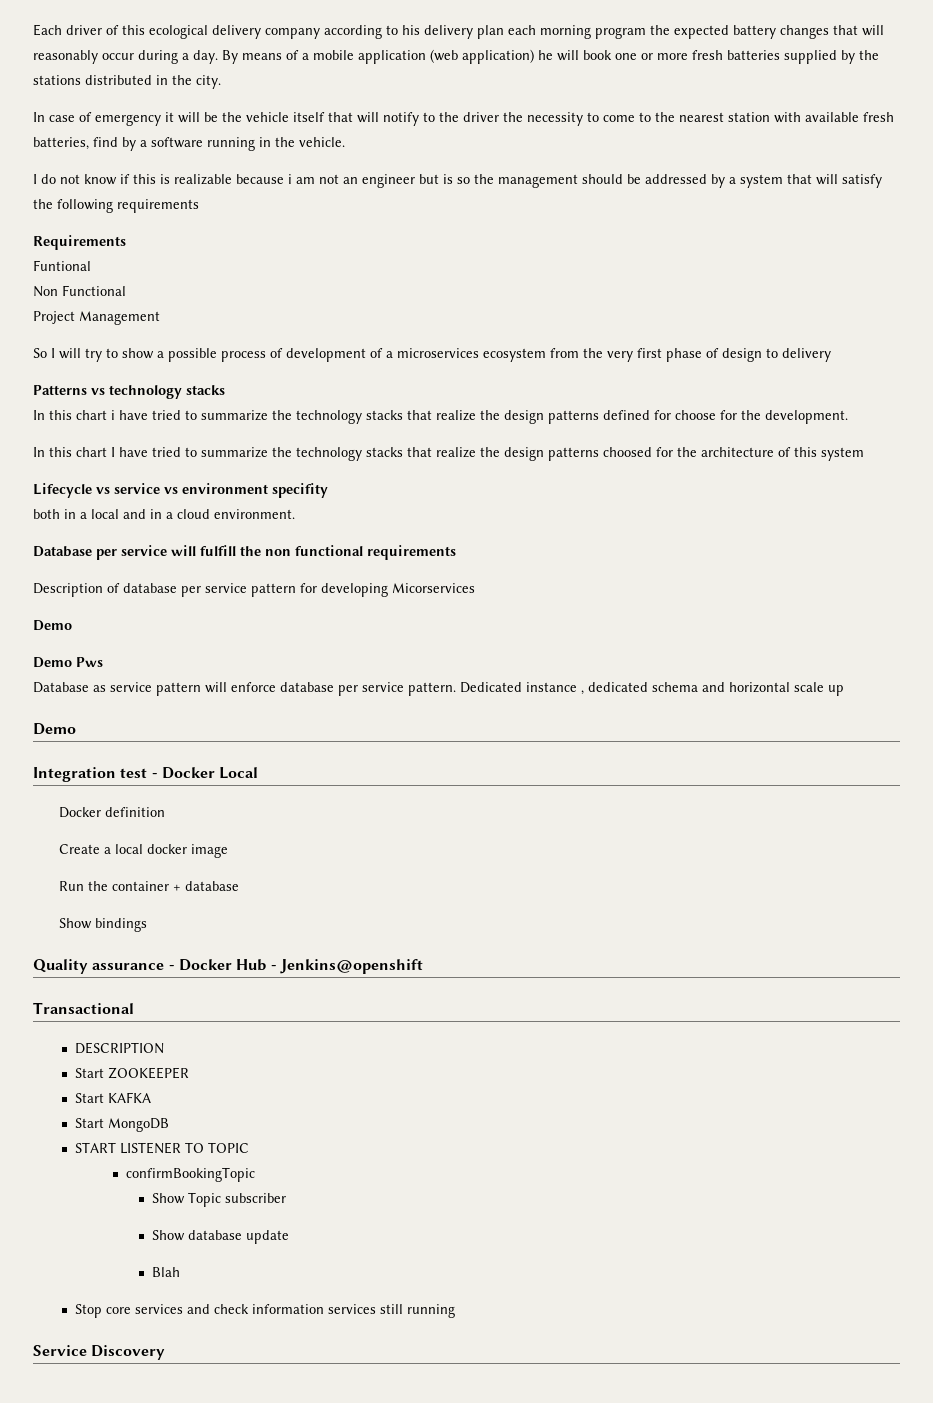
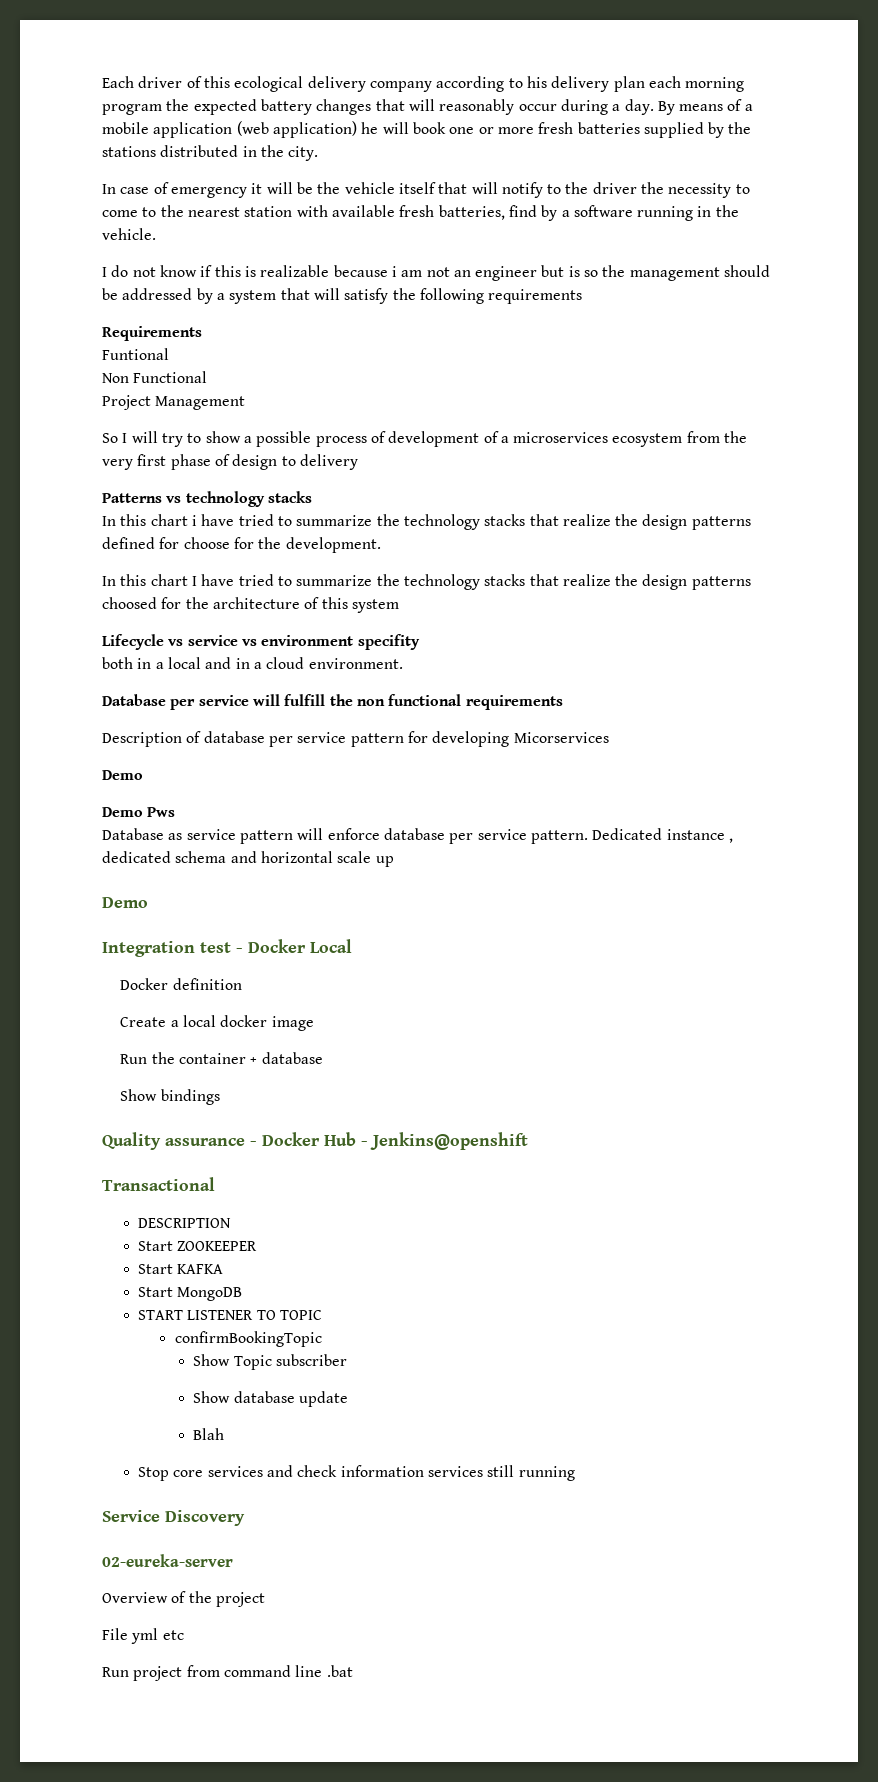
(166, 1352) none -> [102,1554,233,1567] [102,1591,265,1607] [102,1628,184,1644] [102,1665,353,1681] // 02-eureka-server // Overview of the project // File yml etc // Run project from command line .bat

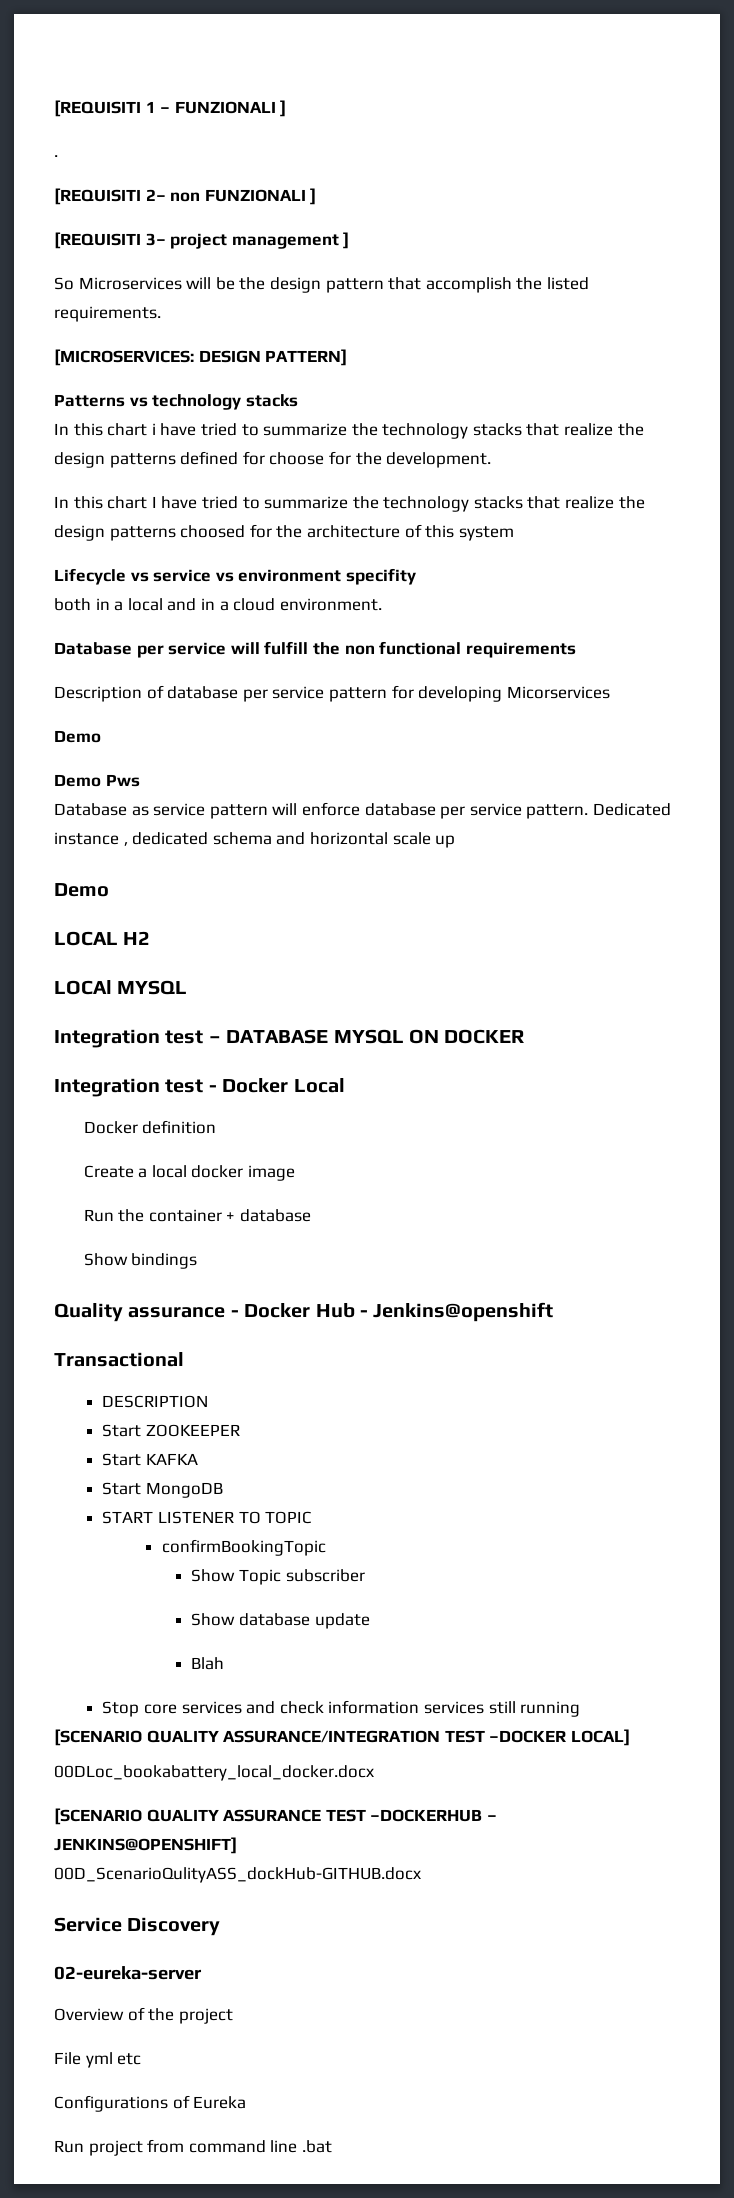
[102,76,745,92] [102,99,753,115] [102,121,752,138] [102,145,319,161] [102,182,750,198] [102,205,739,221] [102,228,156,240] [102,265,771,281] [102,288,583,304] [102,326,202,341] [102,348,169,360] [102,371,208,383] [102,395,246,410] [102,431,748,447] [102,454,358,470] Each driver of this ecological delivery company according to his delivery plan each morning program the expected battery changes that will reasonably occur during a day. By means of a mobile application (web application) he will book one or more fresh batteries supplied by the stations distributed in the city. // In case of emergency it will be the vehicle itself that will notify to the driver the necessity to come to the nearest station with available fresh batteries, find by a software running in the vehicle. // I do not know if this is realizable because i am not an engineer but is so the management should be addressed by a system that will satisfy the following requirements // Requirements // Funtional // Non Functional // Project Management // So I will try to show a possible process of development of a microservices ecosystem from the very first phase of design to delivery -> [54,100,287,117] [54,155,58,157] [54,188,317,205] [54,232,350,249] [54,277,589,293] [54,306,161,322] [54,349,348,366] [REQUISITI 1 – FUNZIONALI ] // . // [REQUISITI 2– non FUNZIONALI ] // [REQUISITI 3– project management ] // So Microservices will be the design pattern that accomplish the listed requirements. // [MICROSERVICES: DESIGN PATTERN]
(148, 902) none -> [54,931,151,946] [54,980,188,995] [54,1029,525,1048] // LOCAL H2 // LOCAl MYSQL // Integration test – DATABASE MYSQL ON DOCKER
(575, 1473) none -> [54,1729,630,1746] [54,1765,374,1781] [54,1808,497,1825] [54,1837,237,1854] [54,1867,421,1883] // [SCENARIO QUALITY ASSURANCE/INTEGRATION TEST –DOCKER LOCAL] // 00DLoc_bookabattery_local_docker.docx // [SCENARIO QUALITY ASSURANCE TEST –DOCKERHUB – JENKINS@OPENSHIFT] // 00D_ScenarioQulityASS_dockHub-GITHUB.docx
(184, 1635) none -> [54,2095,247,2112] // Configurations of Eureka

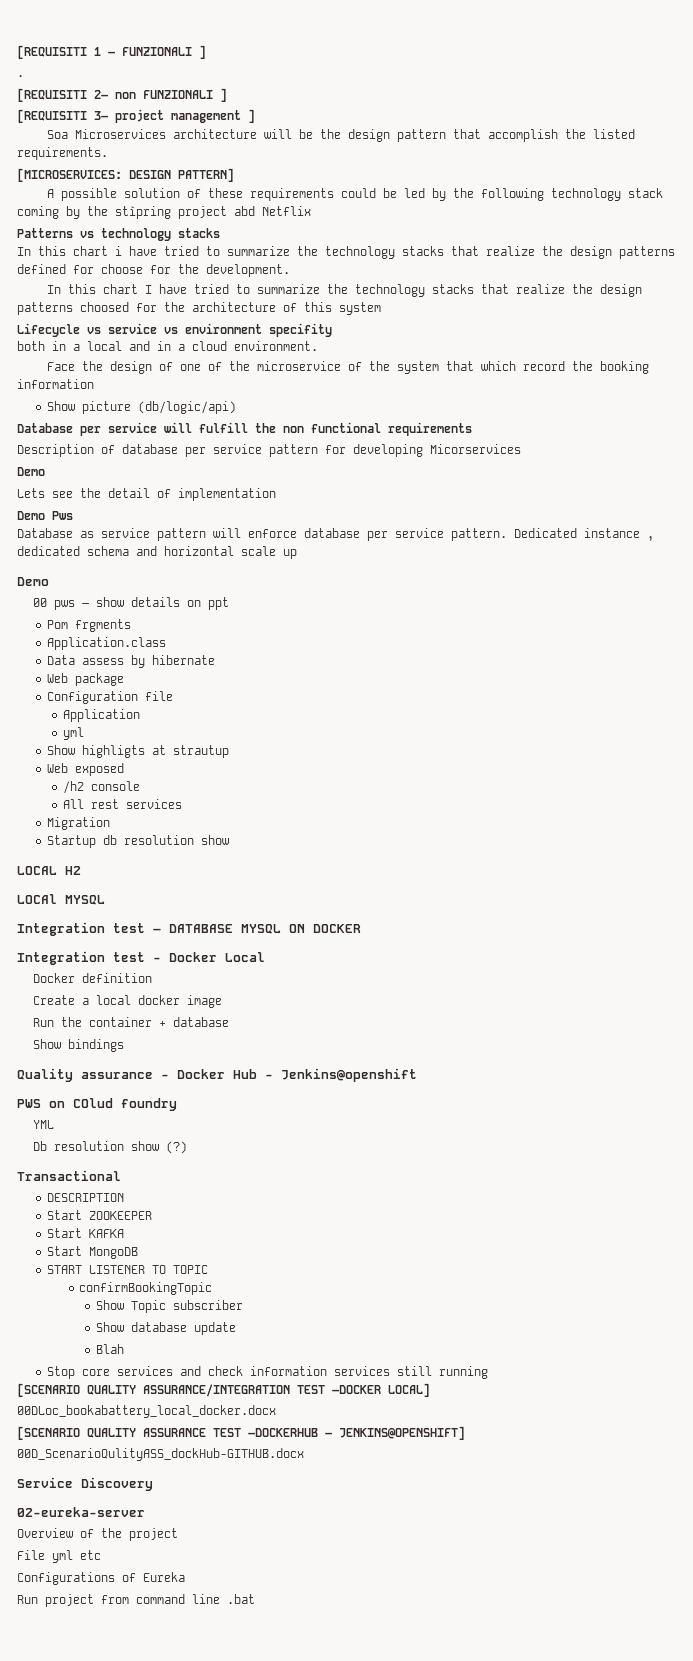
[54,277,182,290] So Microservices -> [47,129,258,139] Soa Microservices architecture
(348, 357) none -> [47,188,664,201] [17,206,311,219] // A possible solution of these requirements could be led by the following technology stack coming by the stìpring project abd Netflix
(382, 604) none -> [47,361,650,374] [17,379,94,389] [46,401,236,414] // Face the design of one of the microservice of the system that which record the booking information // Show picture (db/logic/api)
(101, 736) none -> [17,488,276,501] // Lets see the detail of implementation
(109, 890) none -> [33,597,230,610] [46,619,131,632] [46,637,166,650] [46,655,215,668] [46,673,124,686] [46,691,173,704] [62,709,140,722] [62,727,84,740] [46,745,229,758] [46,763,124,776] [62,781,140,794] [62,799,182,809] [46,817,110,830] [46,835,229,848] // 00 pws – show details on ppt // Pom frgments // Application.class // Data assess by hibernate // Web package // Configuration file // Application // yml // Show highligts at strautup // Web exposed // /h2 console // All rest services // Migration // Startup db resolution show
(554, 1312) none -> [17,1098,177,1111] [33,1120,55,1129] [33,1141,188,1154] // PWS on COlud foundry // YML // Db resolution show (?)

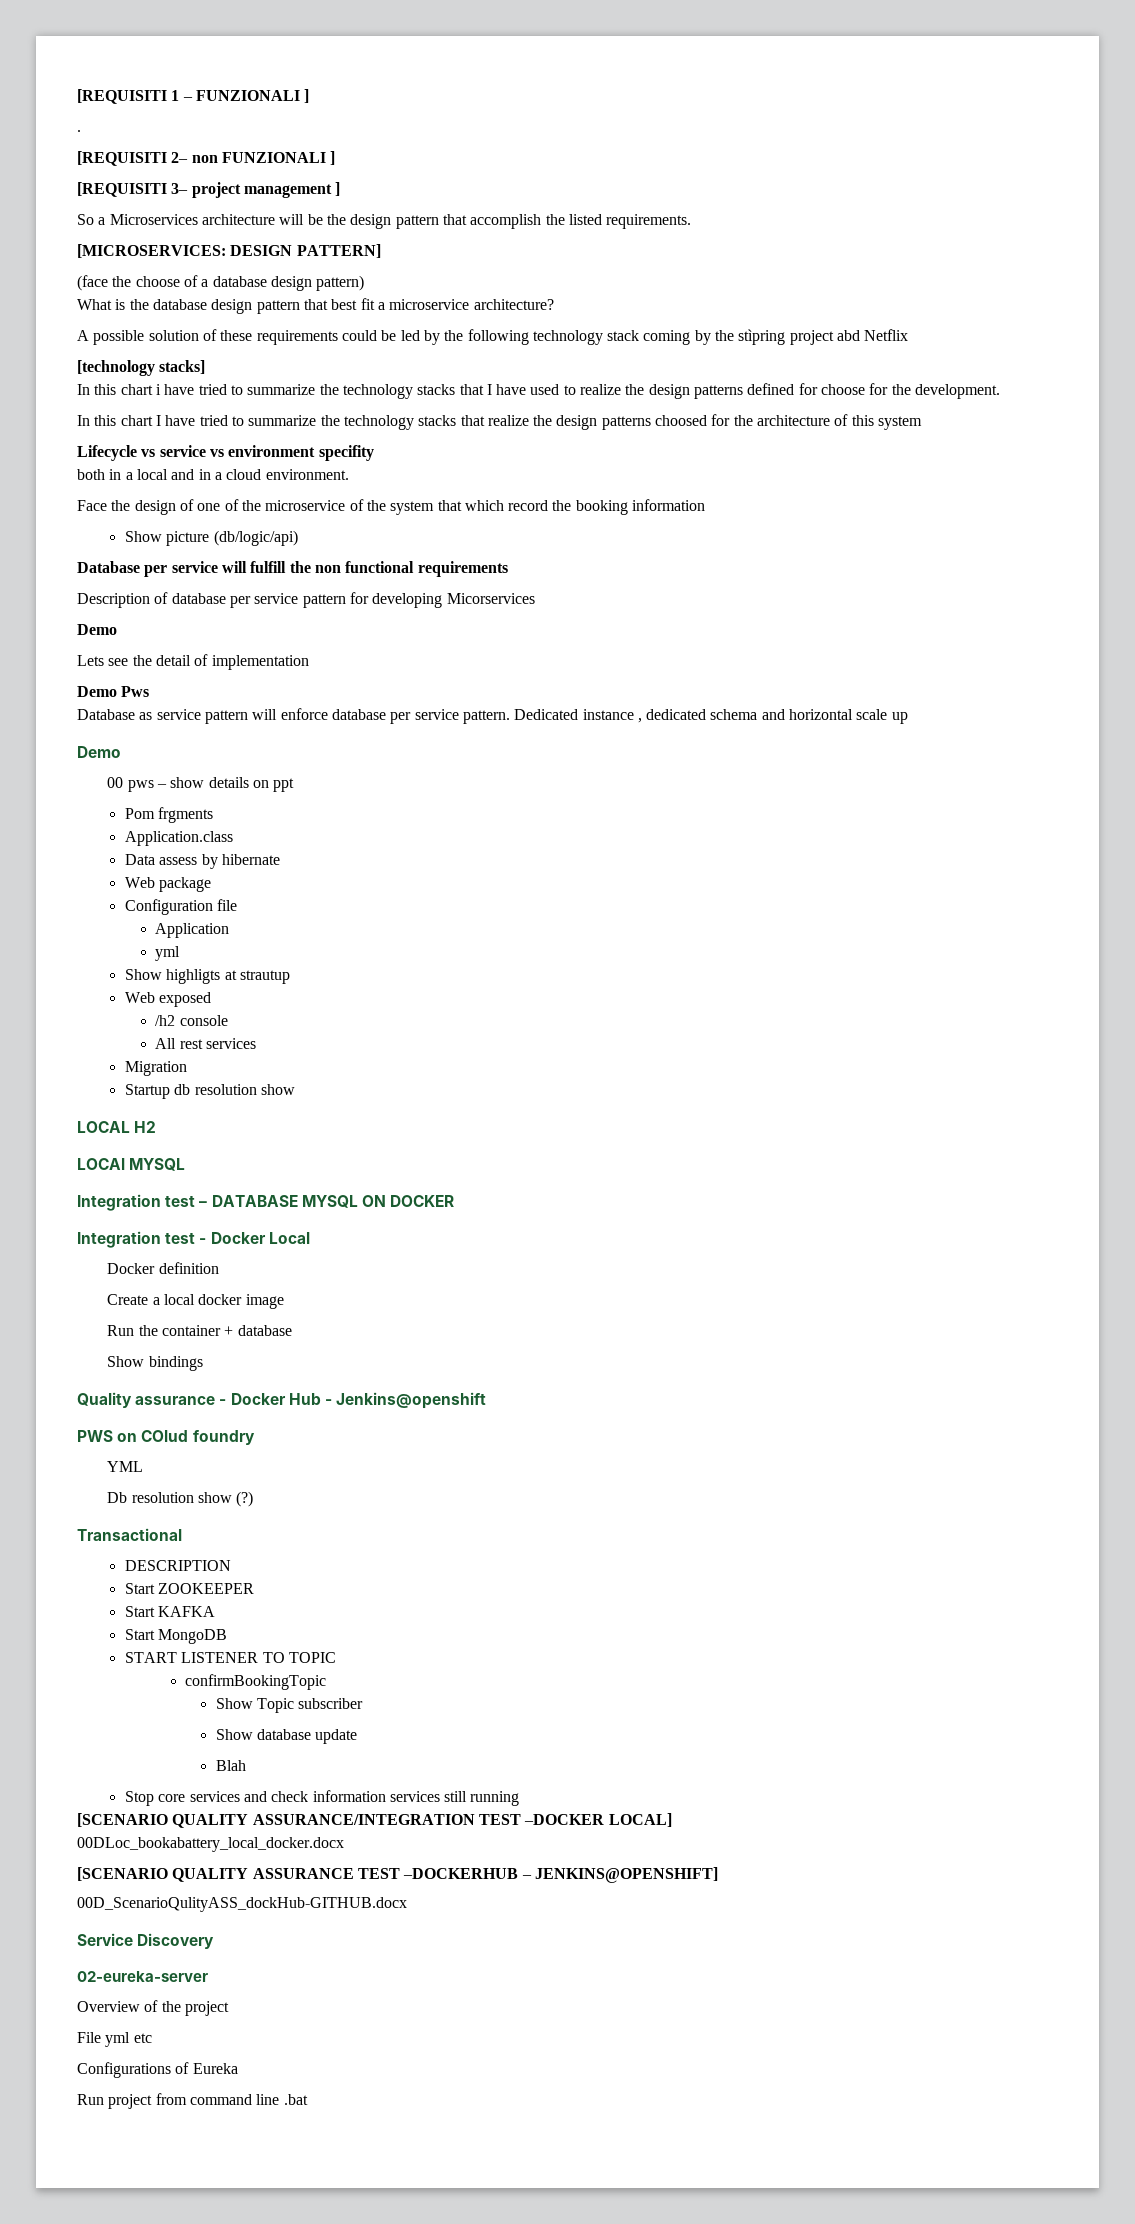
[47,130,69,139] Soa -> [77,214,106,225] So a
(234, 175) none -> [77,275,365,291] [77,298,554,314] // (face the choose of a database design pattern) // What is the database design pattern that best fit a microservice architecture?
[17,228,220,241] Patterns vs technology stacks -> [77,360,206,376] [technology stacks]
(479, 251) none -> [486,384,576,395] I have used to

